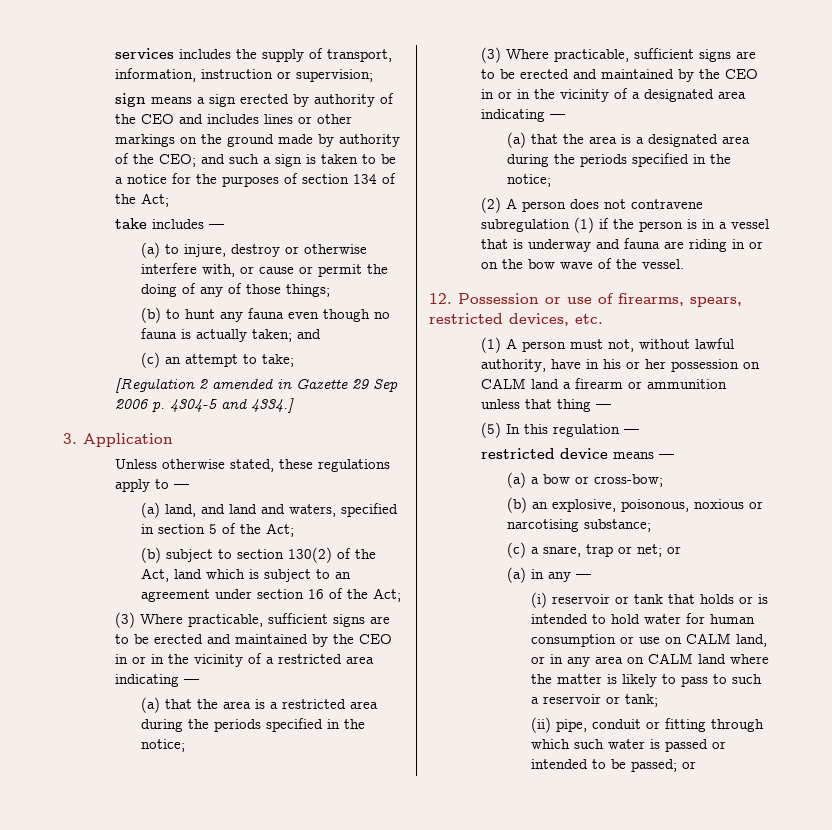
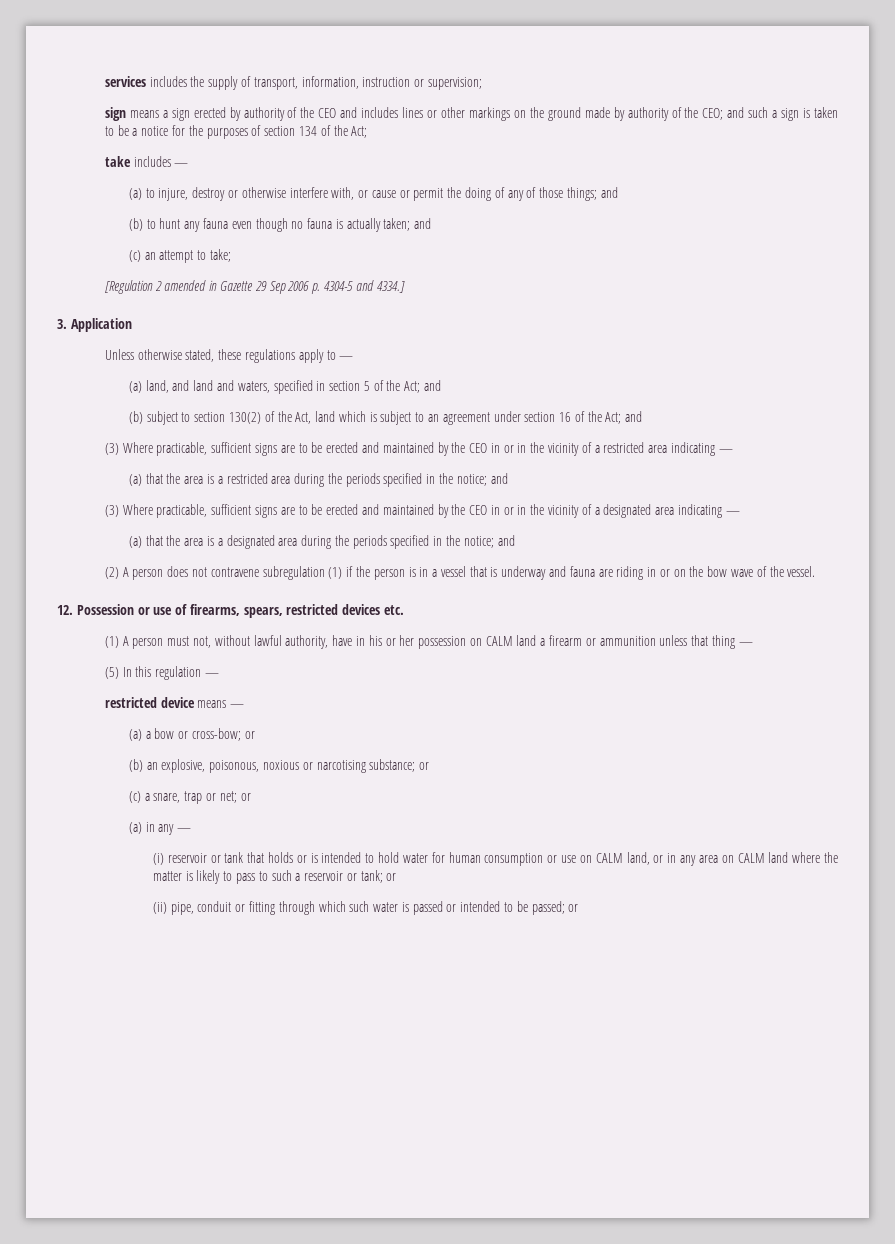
(330, 290) none -> [600,187,618,198] and
(294, 530) none -> [424,380,442,391] and
(401, 595) none -> [625,411,643,422] and
(185, 745) none -> [490,473,508,484] and
(551, 180) none -> [497,535,515,546] and
[509,313,569,326] devices, -> [342,604,381,615] devices
(663, 480) none -> [244,731,255,739] or
(651, 525) none -> [419,762,430,770] or
(658, 700) none -> [386,873,397,881] or

